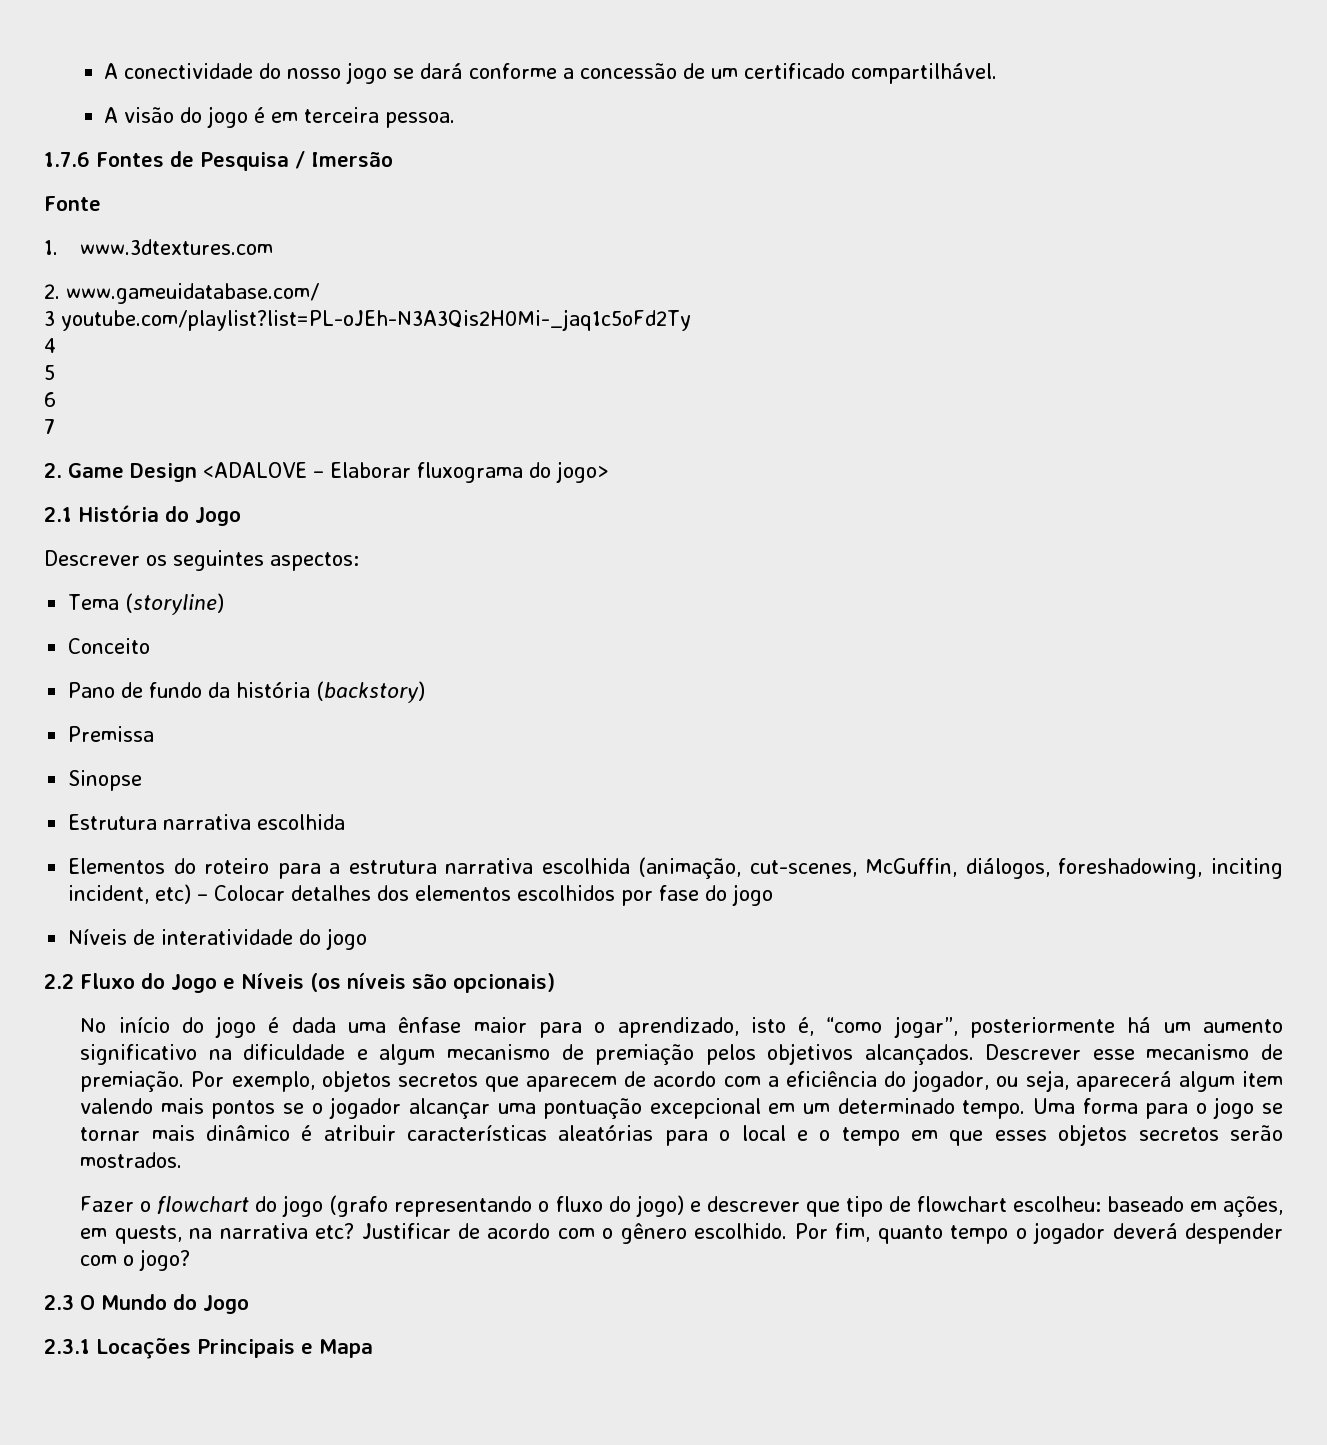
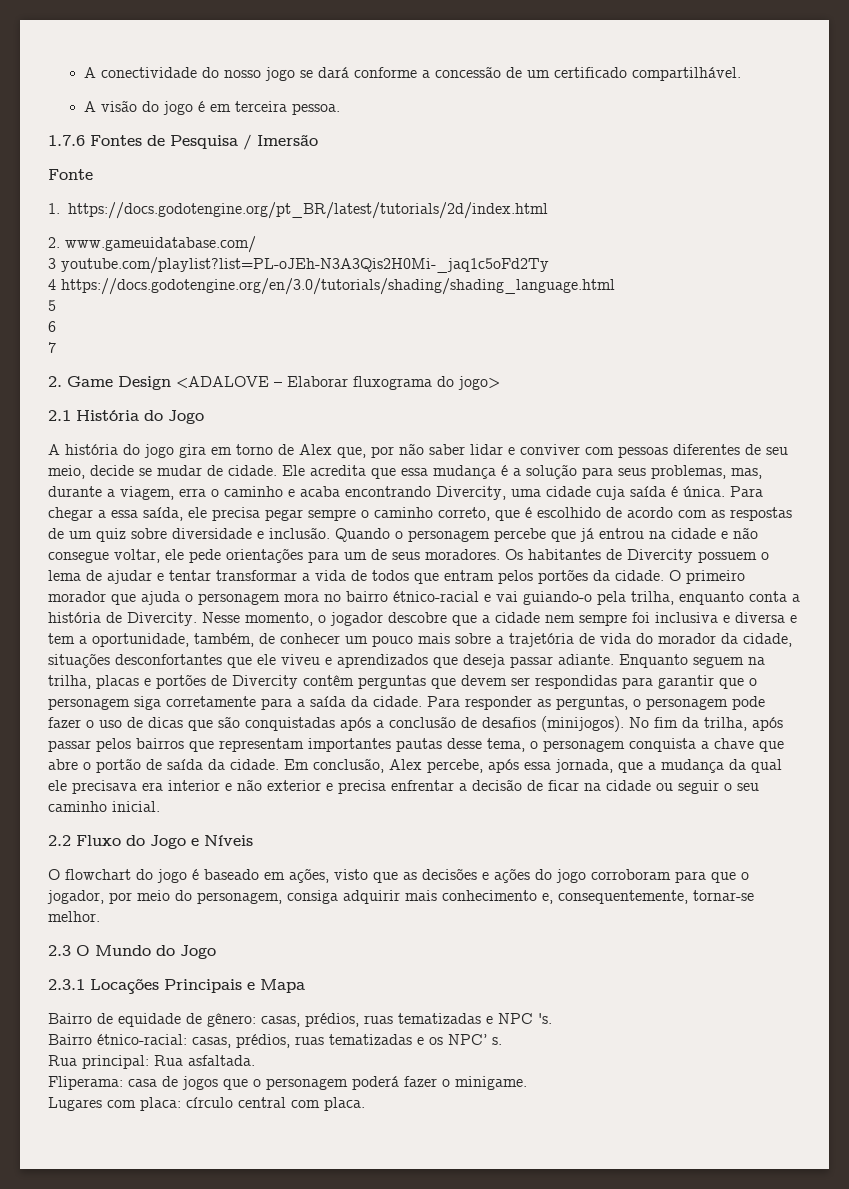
[80,239,274,255] www.3dtextures.com -> [68,202,548,219] https://docs.godotengine.org/pt_BR/latest/tutorials/2d/index.html
(56, 345) none -> [61,278,615,295] https://docs.godotengine.org/en/3.0/tutorials/shading/shading_language.html
[44,550,359,571] [68,593,225,615] [68,638,151,654] [68,681,426,703] [68,726,155,742] [68,770,143,791] [68,814,346,830] [68,857,1283,879] [68,884,774,906] [68,928,368,950] Descrever os seguintes aspectos: // Tema (storyline) // Conceito // Pano de fundo da história (backstory) // Premissa // Sinopse // Estrutura narrativa escolhida // Elementos do roteiro para a estrutura narrativa escolhida (animação, cut-scenes, McGuffin, diálogos, foreshadowing, inciting incident, etc) – Colocar detalhes dos elementos escolhidos por fase do jogo // Níveis de interatividade do jogo -> [48,443,788,458] [48,464,762,479] [48,486,763,500] [48,507,792,521] [48,527,758,542] [48,548,769,563] [48,569,745,584] [48,591,800,605] [48,612,797,626] [48,633,792,647] [48,653,765,668] [48,674,757,689] [48,696,765,710] [48,716,783,732] [48,738,784,752] [48,758,782,773] [48,779,759,794] [48,801,160,812] A história do jogo gira em torno de Alex que, por não saber lidar e conviver com pessoas diferentes de seu meio, decide se mudar de cidade. Ele acredita que essa mudança é a solução para seus problemas, mas, durante a viagem, erra o caminho e acaba encontrando Divercity, uma cidade cuja saída é única. Para chegar a essa saída, ele precisa pegar sempre o caminho correto, que é escolhido de acordo com as respostas de um quiz sobre diversidade e inclusão. Quando o personagem percebe que já entrou na cidade e não consegue voltar, ele pede orientações para um de seus moradores. Os habitantes de Divercity possuem o lema de ajudar e tentar transformar a vida de todos que entram pelos portões da cidade. O primeiro morador que ajuda o personagem mora no bairro étnico-racial e vai guiando-o pela trilha, enquanto conta a história de Divercity. Nesse momento, o jogador descobre que a cidade nem sempre foi inclusiva e diversa e tem a oportunidade, também, de conhecer um pouco mais sobre a trajetória de vida do morador da cidade, situações desconfortantes que ele viveu e aprendizados que deseja passar adiante. Enquanto seguem na trilha, placas e portões de Divercity contêm perguntas que devem ser respondidas para garantir que o personagem siga corretamente para a saída da cidade. Para responder as perguntas, o personagem pode fazer o uso de dicas que são conquistadas após a conclusão de desafios (minijogos). No fim da trilha, após passar pelos bairros que representam importantes pautas desse tema, o personagem conquista a chave que abre o portão de saída da cidade. Em conclusão, Alex percebe, após essa jornada, que a mudança da qual ele precisava era interior e não exterior e precisa enfrentar a decisão de ficar na cidade ou seguir o seu caminho inicial.
[310,972,555,993] [80,1016,1283,1038] [80,1043,1284,1065] [80,1070,1284,1092] [80,1097,1283,1119] [80,1124,1283,1146] [80,1152,183,1168] [80,1195,1283,1217] [80,1222,1283,1244] [80,1249,191,1271] (os níveis são opcionais) // No início do jogo é dada uma ênfase maior para o aprendizado, isto é, “como jogar”, posteriormente há um aumento significativo na dificuldade e algum mecanismo de premiação pelos objetivos alcançados. Descrever esse mecanismo de premiação. Por exemplo, objetos secretos que aparecem de acordo com a eficiência do jogador, ou seja, aparecerá algum item valendo mais pontos se o jogador alcançar uma pontuação excepcional em um determinado tempo. Uma forma para o jogo se tornar mais dinâmico é atribuir características aleatórias para o local e o tempo em que esses objetos secretos serão mostrados. // Fazer o flowchart do jogo (grafo representando o fluxo do jogo) e descrever que tipo de flowchart escolheu: baseado em ações, em quests, na narrativa etc? Justificar de acordo com o gênero escolhido. Por fim, quanto tempo o jogador deverá despender com o jogo? -> [48,868,749,883] [47,890,754,904] [48,911,100,922] // O flowchart do jogo é baseado em ações, visto que as decisões e ações do jogo corroboram para que o jogador, por meio do personagem, consiga adquirir mais conhecimento e, consequentemente, tornar-se melhor.
(373, 1348) none -> [48,1013,552,1027] [48,1034,502,1048] [48,1055,255,1069] [48,1076,527,1090] [48,1097,365,1111] // Bairro de equidade de gênero: casas, prédios, ruas tematizadas e NPC 's. // Bairro étnico-racial: casas, prédios, ruas tematizadas e os NPC’ s. // Rua principal: Rua asfaltada. // Fliperama: casa de jogos que o personagem poderá fazer o minigame. // Lugares com placa: círculo central com placa.

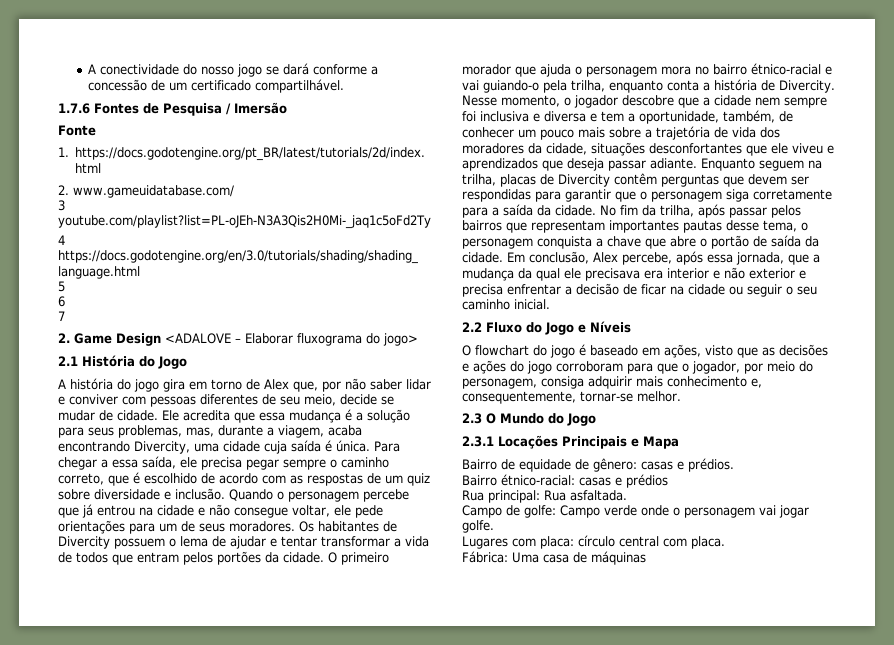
[84,100,341,115] // A visão do jogo é em terceira pessoa. -> (344, 86) none
[179,486,295,497] erra o caminho e -> (324, 431) none
[636,633,716,644] do morador -> [760,127,780,138] [462,143,524,154] dos moradores
[144,674,206,689] e portões -> (536, 180) none
[427,696,765,710] [48,716,624,732] Para responder as perguntas, o personagem pode fazer o uso de dicas que são conquistadas após a conclusão de desafios (minijogos). -> (596, 210) none
[261,1013,552,1027] [48,1034,502,1048] [48,1055,255,1069] [48,1076,527,1090] casas, prédios, ruas tematizadas e NPC 's. // Bairro étnico-racial: casas, prédios, ruas tematizadas e os NPC’ s. // Rua principal: Rua asfaltada. // Fliperama: casa de jogos que o personagem poderá fazer o minigame. -> [641,458,734,472] [462,474,668,488] [462,490,627,503] [462,505,809,518] [462,520,494,533] casas e prédios. // Bairro étnico-racial: casas e prédios // Rua principal: Rua asfaltada. // Campo de golfe: Campo verde onde o personagem vai jogar golfe.
(365, 1104) none -> [462,551,646,565] // Fábrica: Uma casa de máquinas

